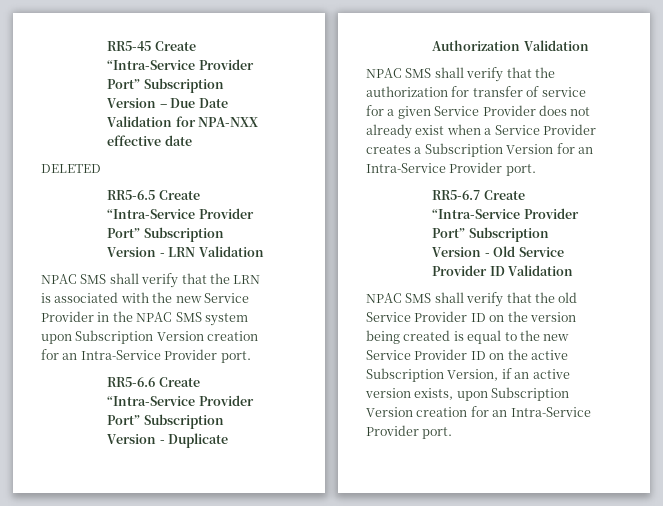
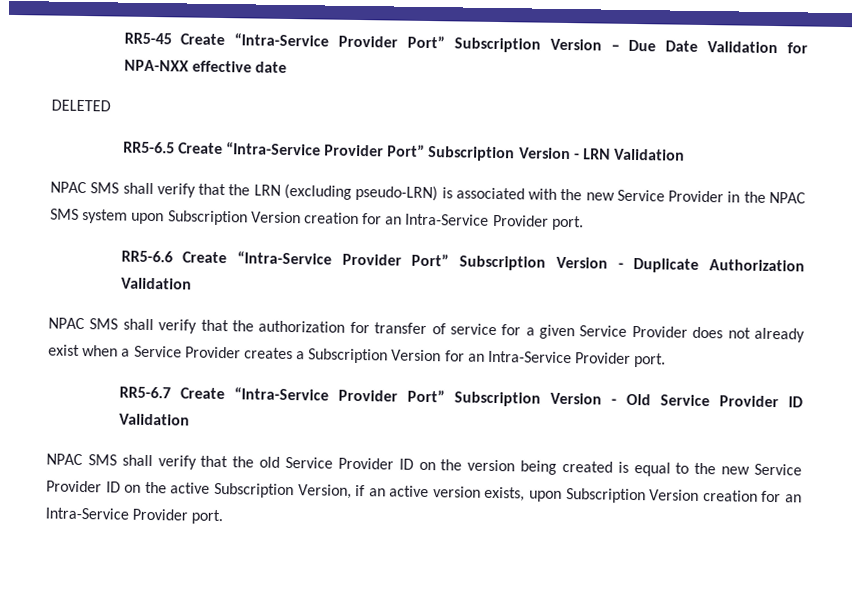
(261, 279) none -> [283,183,439,202] (excluding pseudo-LRN)

